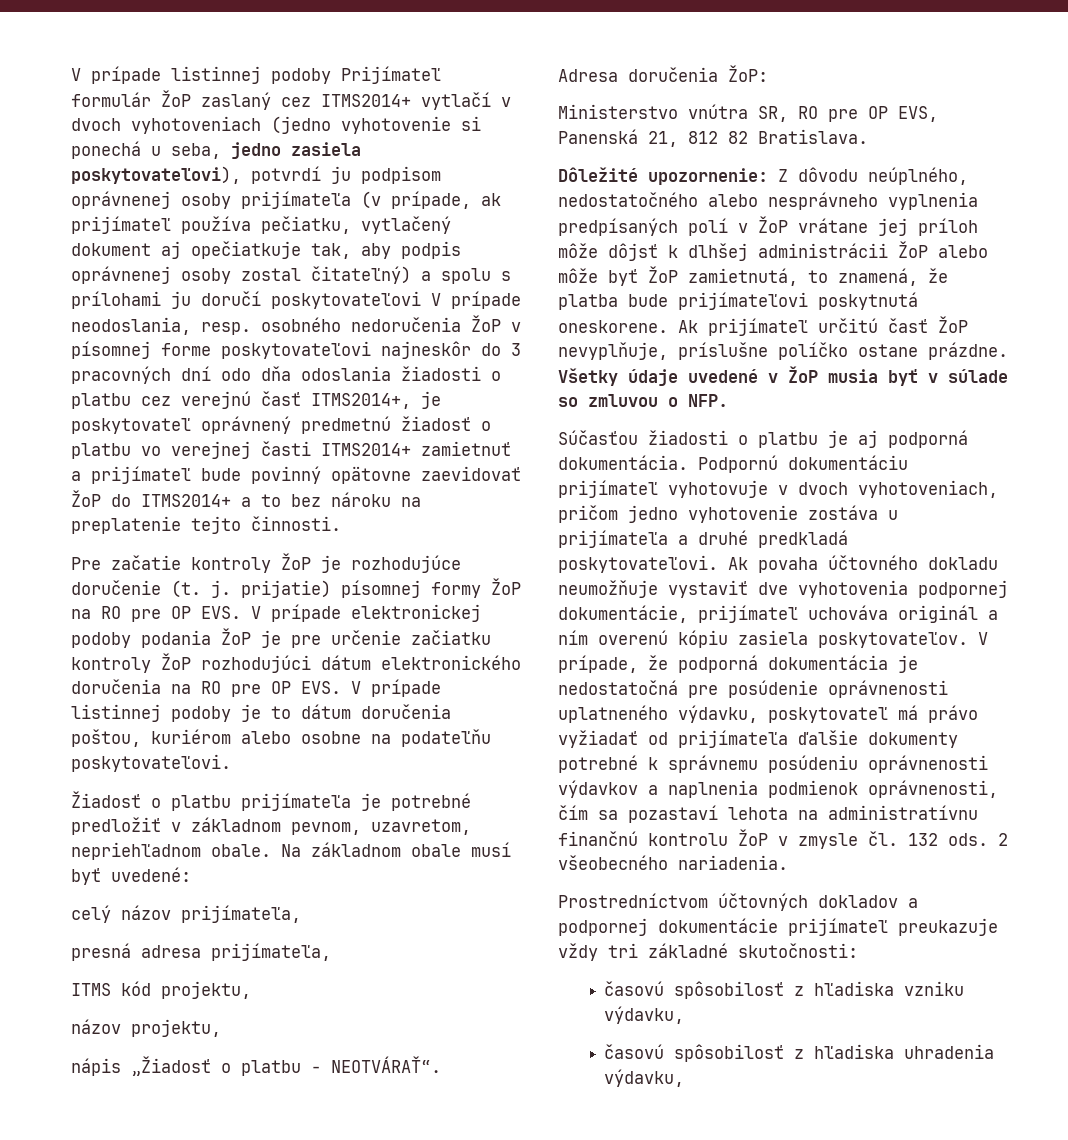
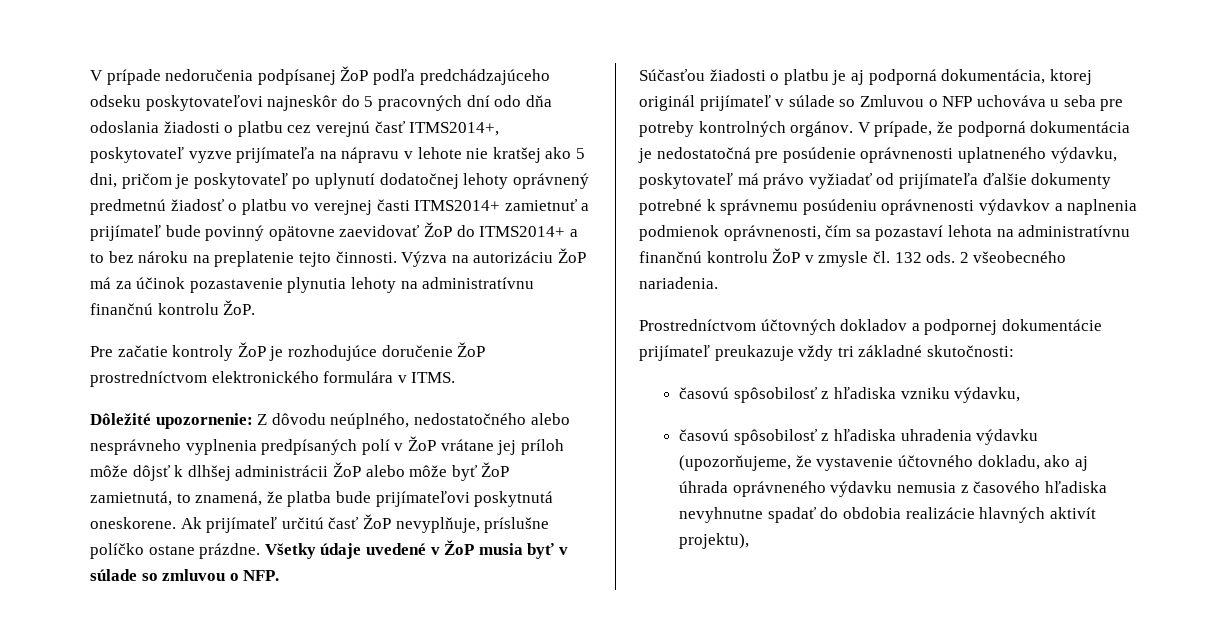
[71,66,441,84] [71,90,511,110] [71,116,481,134] [71,141,361,159] [71,166,441,184] [71,191,501,209] [71,216,451,234] [71,241,461,259] [71,266,511,284] [71,291,521,309] [71,315,521,335] [71,341,211,359] V prípade listinnej podoby Prijímateľ formulár ŽoP zaslaný cez ITMS2014+ vytlačí v dvoch vyhotoveniach (jedno vyhotovenie si ponechá u seba, jedno zasiela poskytovateľovi), potvrdí ju podpisom oprávnenej osoby prijímateľa (v prípade, ak prijímateľ používa pečiatku, vytlačený dokument aj opečiatkuje tak, aby podpis oprávnenej osoby zostal čitateľný) a spolu s prílohami ju doručí poskytovateľovi V prípade neodoslania, resp. osobného nedoručenia ŽoP v písomnej forme -> [90,66,550,85] [90,95,141,107] V prípade nedoručenia podpísanej ŽoP podľa predchádzajúceho odseku
[511,343,521,356] 3 -> [364,96,374,107] 5
[421,391,441,409] [71,418,191,434] je poskytovateľ -> [90,147,585,163] [90,173,509,189] poskytovateľ vyzve prijímateľa na nápravu v lehote nie kratšej ako 5 dni, pričom je poskytovateľ po uplynutí dodatočnej lehoty
(341, 523) none -> [401,248,586,267] [90,277,535,293] [90,300,256,315] Výzva na autorizáciu ŽoP má za účinok pozastavenie plynutia lehoty na administratívnu finančnú kontrolu ŽoP.
[171,578,521,598] [71,604,481,622] [71,628,491,648] [71,653,521,673] [71,679,441,697] [71,704,451,722] [71,729,491,747] [71,754,231,772] [71,791,471,811] [71,817,471,835] [71,842,511,860] [71,867,191,885] [71,905,301,923] [71,943,331,961] [71,981,251,999] [71,1019,221,1037] [71,1056,441,1076] [558,65,768,82] [558,104,938,122] [558,129,868,147] (t. j. prijatie) písomnej formy ŽoP na RO pre OP EVS. V prípade elektronickej podoby podania ŽoP je pre určenie začiatku kontroly ŽoP rozhodujúci dátum elektronického doručenia na RO pre OP EVS. V prípade listinnej podoby je to dátum doručenia poštou, kuriérom alebo osobne na podateľňu poskytovateľovi. // Žiadosť o platbu prijímateľa je potrebné predložiť v základnom pevnom, uzavretom, nepriehľadnom obale. Na základnom obale musí byť uvedené: // celý názov prijímateľa, // presná adresa prijímateľa, // ITMS kód projektu, // názov projektu, // nápis „Žiadosť o platbu - NEOTVÁRAŤ“. // Adresa doručenia ŽoP: // Ministerstvo vnútra SR, RO pre OP EVS, Panenská 21, 812 82 Bratislava. -> [457,342,486,357] [90,371,456,387] ŽoP prostredníctvom elektronického formulára v ITMS.
[558,455,908,473] [558,480,998,498] [558,505,898,523] [558,530,848,548] [558,555,998,573] [558,580,1008,598] [558,605,998,623] [558,630,968,648] dokumentácia. Podpornú dokumentáciu prijímateľ vyhotovuje v dvoch vyhotoveniach, pričom jedno vyhotovenie zostáva u prijímateľa a druhé predkladá poskytovateľovi. Ak povaha účtovného dokladu neumožňuje vystaviť dve vyhotovenia podpornej dokumentácie, prijímateľ uchováva originál a ním overenú kópiu zasiela poskytovateľov. -> [941,69,1092,85] [639,95,1124,111] [639,121,854,137] dokumentácia, ktorej originál prijímateľ v súlade so Zmluvou o NFP uchováva u seba pre potreby kontrolných orgánov.
[604,1069,685,1087] výdavku, -> [976,429,1039,445] [679,455,1088,471] [679,481,1107,497] [679,507,1096,523] [679,533,750,549] výdavku (upozorňujeme, že vystavenie účtovného dokladu, ako aj úhrada oprávneného výdavku nemusia z časového hľadiska nevyhnutne spadať do obdobia realizácie hlavných aktivít projektu),

